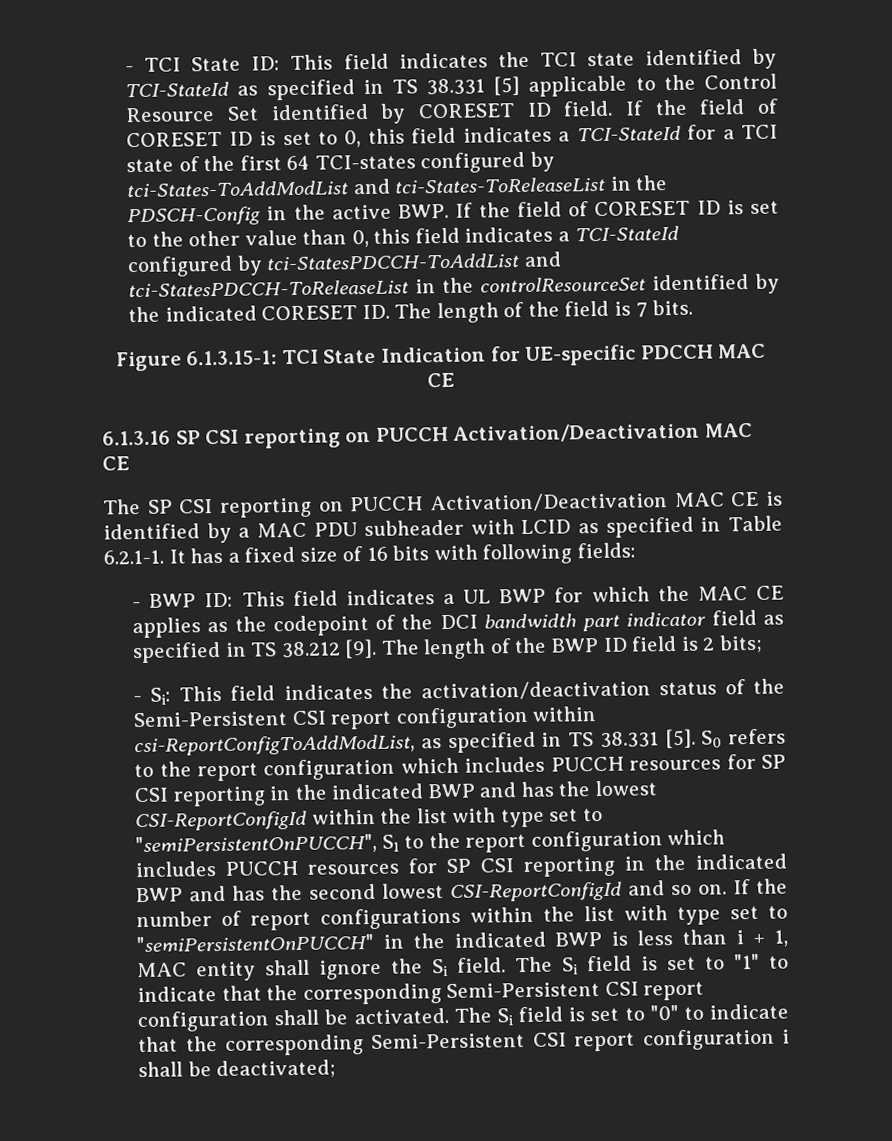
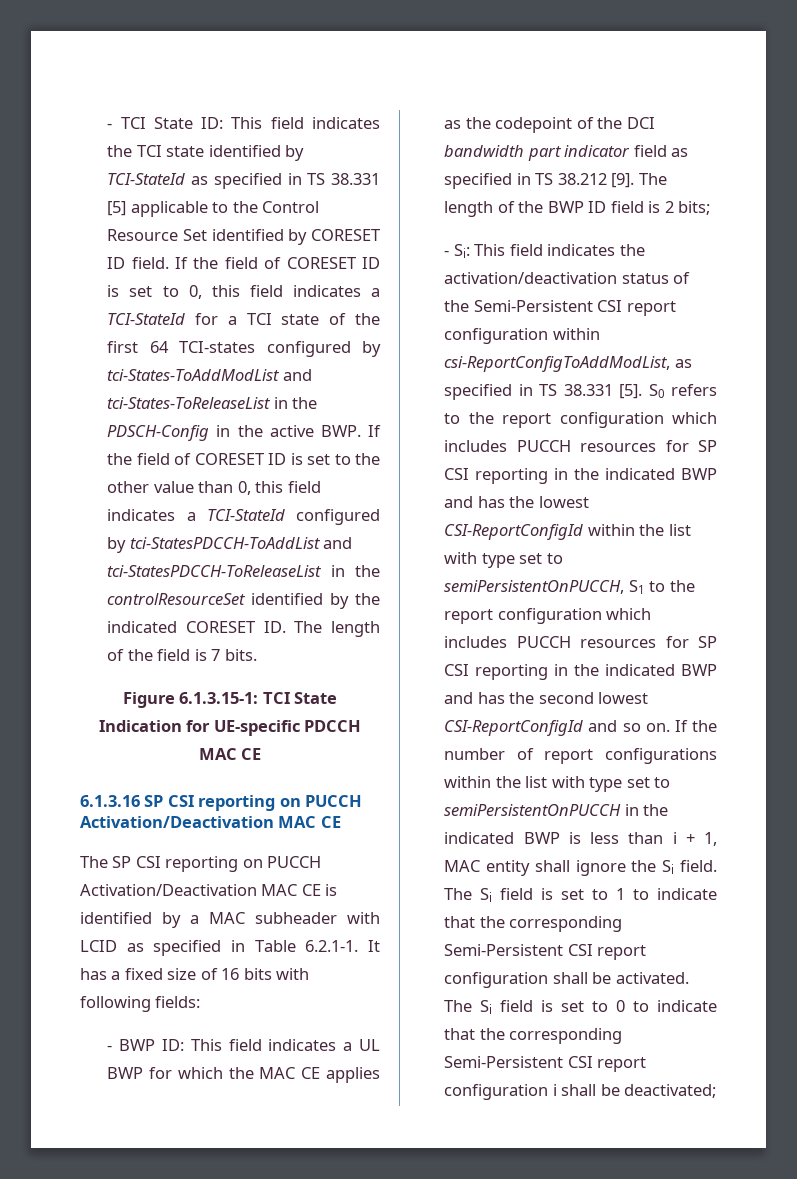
[313,522,358,537] PDU -> (245, 918) none
[135,833,378,856] "semiPersistentOnPUCCH", -> [444,580,625,594] semiPersistentOnPUCCH,
[136,933,375,953] "semiPersistentOnPUCCH" -> [444,804,622,816] semiPersistentOnPUCCH
[734,953,761,970] "1" -> [616,888,626,900] 1
[649,1004,679,1021] "0" -> [616,1000,626,1012] 0

